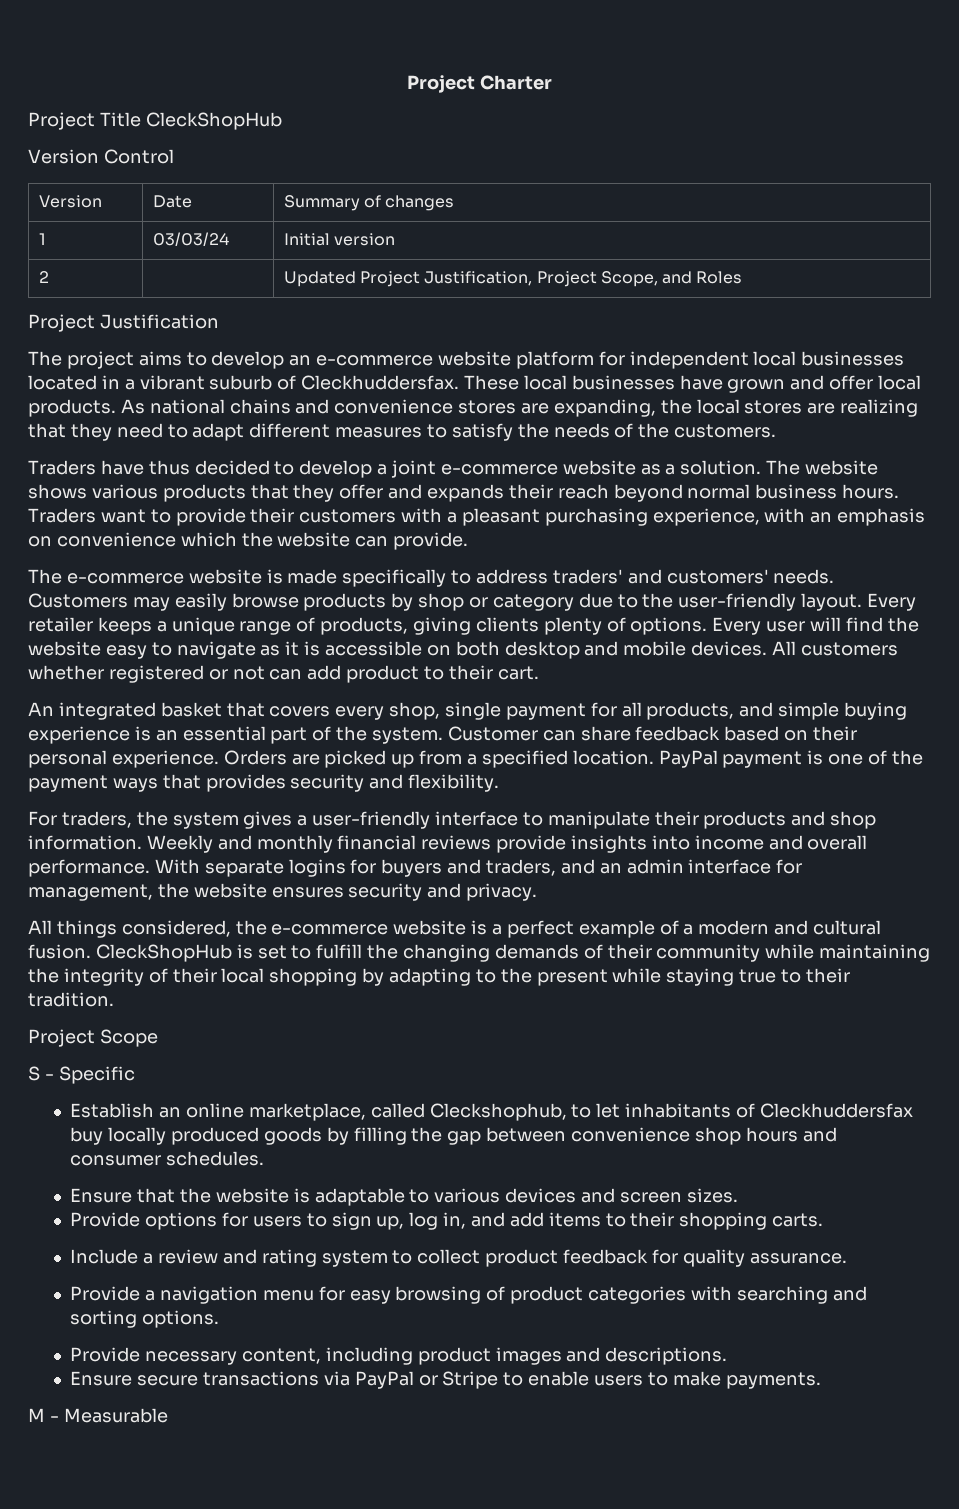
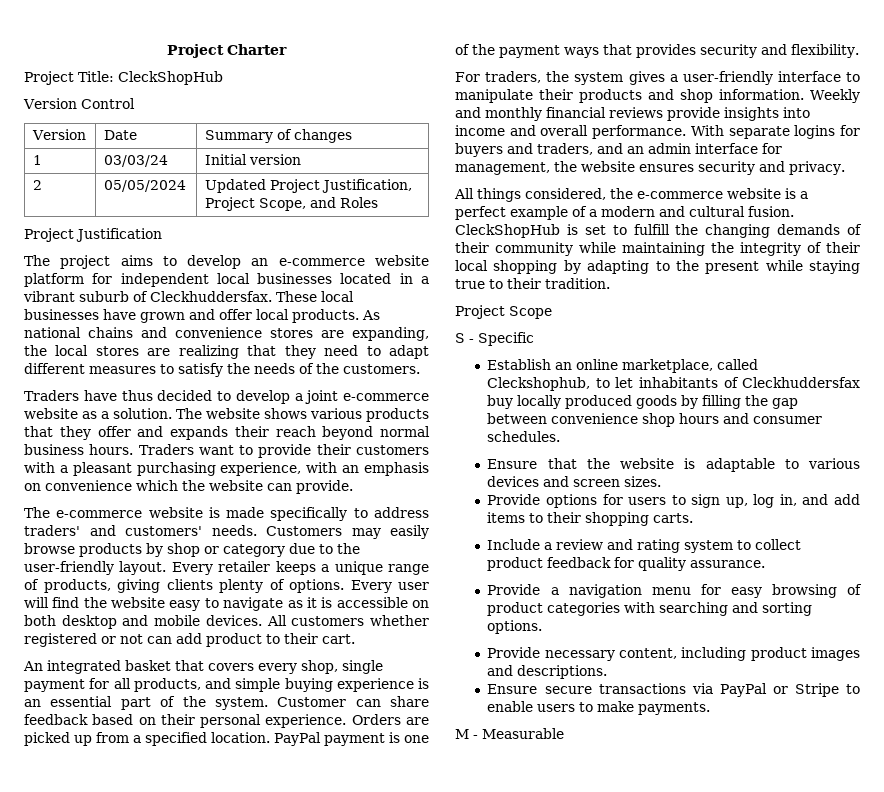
[99,112,141,127] Title -> [78,71,114,82] Title:
(49, 277) none -> [104,180,187,192] 05/05/2024

